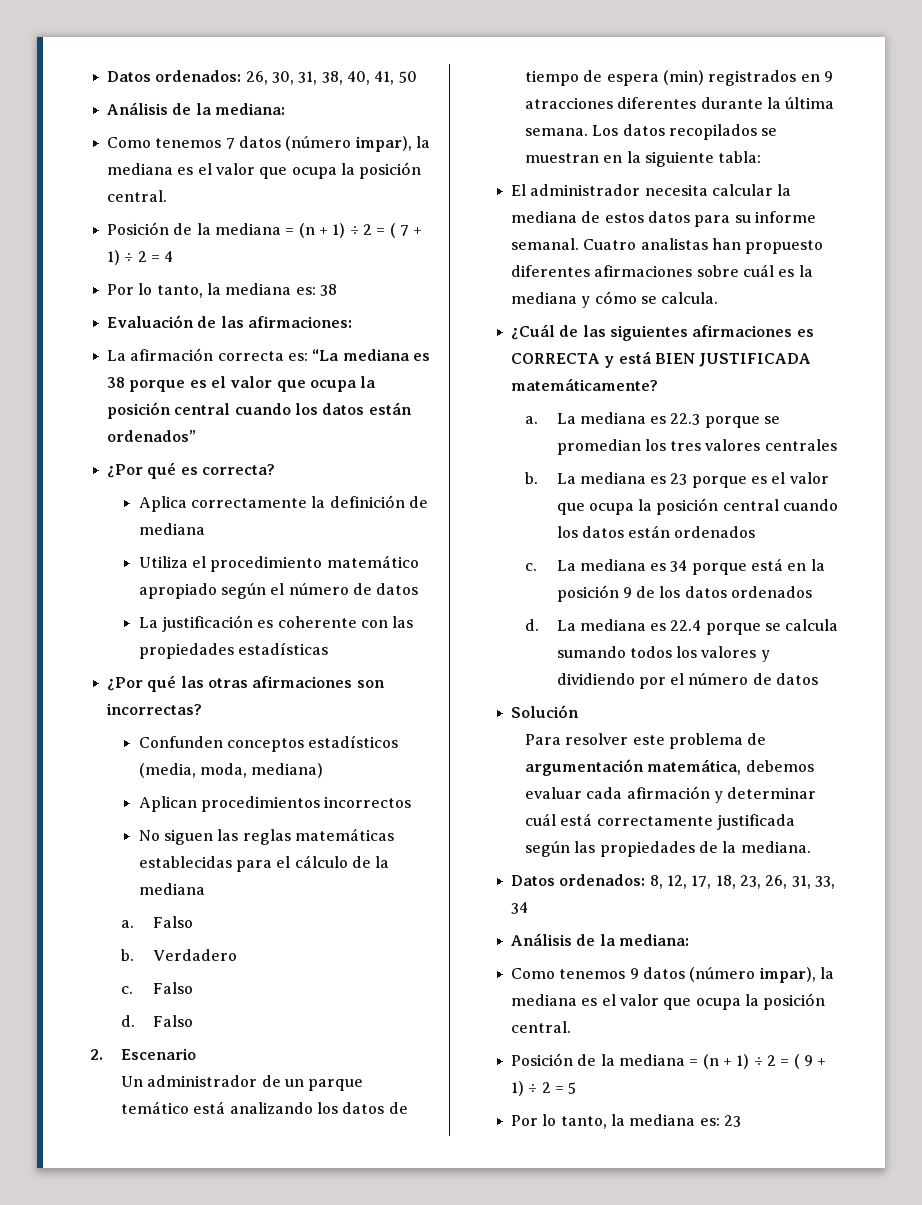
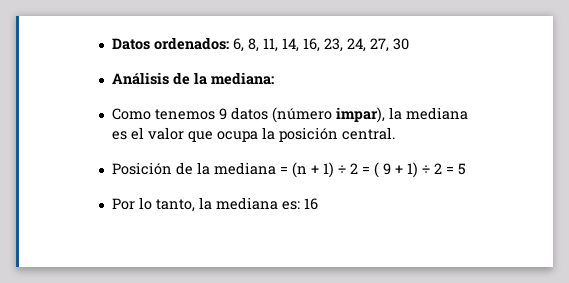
[107,70,417,85] [107,102,286,115] [107,136,431,152] [107,162,422,179] [107,190,168,202] [107,222,423,238] [107,250,174,265] [107,283,338,298] [107,315,353,328] [107,348,431,361] [107,376,377,392] [107,402,412,419] [107,430,197,442] [107,462,276,479] [138,495,428,512] [138,523,205,535] [138,555,419,572] [138,583,419,599] [138,615,414,632] [138,642,328,659] [107,675,385,692] [106,703,203,715] [138,735,399,752] [138,763,324,778] [138,796,412,812] [138,828,394,845] [138,855,390,872] [138,883,205,895] [120,916,193,928] [120,949,237,961] [120,982,193,994] [120,1015,193,1027] [89,1048,196,1060] [120,1075,364,1091] [120,1101,408,1114] [524,70,833,86] [524,97,835,109] [524,124,778,140] [524,151,762,167] [511,184,792,196] [511,211,817,227] [511,238,824,254] [511,264,813,277] [511,291,719,308] [511,324,814,341] [511,351,812,368] [511,378,659,391] [524,412,781,428] [556,439,837,455] [524,472,829,488] [556,498,839,515] [556,525,756,538] [524,558,825,575] [556,585,813,602] [524,619,839,635] [556,646,770,662] [556,673,819,689] [511,705,580,718] [524,733,767,749] [524,759,814,776] [524,786,817,803] [524,813,795,830] [524,841,811,857] [511,874,835,889] [511,902,529,914] Datos ordenados: 26, 30, 31, 38, 40, 41, 50 // Análisis de la mediana: // Como tenemos 7 datos (número impar), la mediana es el valor que ocupa la posición central. // Posición de la mediana = (n + 1) ÷ 2 = ( 7 + 1) ÷ 2 = 4 // Por lo tanto, la mediana es: 38 // Evaluación de las afirmaciones: // La afirmación correcta es: “La mediana es 38 porque es el valor que ocupa la posición central cuando los datos están ordenados” // ¿Por qué es correcta? // Aplica correctamente la definición de mediana // Utiliza el procedimiento matemático apropiado según el número de datos // La justificación es coherente con las propiedades estadísticas // ¿Por qué las otras afirmaciones son incorrectas? // Confunden conceptos estadísticos (media, moda, mediana) // Aplican procedimientos incorrectos // No siguen las reglas matemáticas establecidas para el cálculo de la mediana // a. Falso // b. Verdadero // c. Falso // d. Falso // 2. Escenario // Un administrador de un parque temático está analizando los datos de tiempo de espera (min) registrados en 9 atracciones diferentes durante la última semana. Los datos recopilados se muestran en la siguiente tabla: // El administrador necesita calcular la mediana de estos datos para su informe semanal. Cuatro analistas han propuesto diferentes afirmaciones sobre cuál es la mediana y cómo se calcula. // ¿Cuál de las siguientes afirmaciones es CORRECTA y está BIEN JUSTIFICADA matemáticamente? // a. La mediana es 22.3 porque se promedian los tres valores centrales // b. La mediana es 23 porque es el valor que ocupa la posición central cuando los datos están ordenados // c. La mediana es 34 porque está en la posición 9 de los datos ordenados // d. La mediana es 22.4 porque se calcula sumando todos los valores y dividiendo por el número de datos // Solución // Para resolver este problema de argumentación matemática, debemos evaluar cada afirmación y determinar cuál está correctamente justificada según las propiedades de la mediana. // Datos ordenados: 8, 12, 17, 18, 23, 26, 31, 33, 34 -> [111,37,409,52] Datos ordenados: 6, 8, 11, 14, 16, 23, 24, 27, 30
[724,1115,742,1127] 23 -> [303,198,318,210] 16

